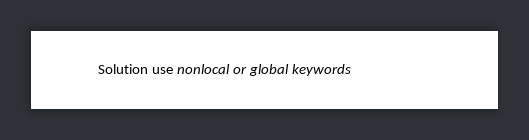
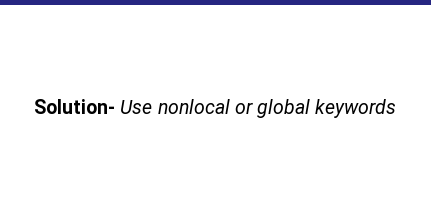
[98,64,173,74] Solution use -> [34,99,153,114] Solution- Use

